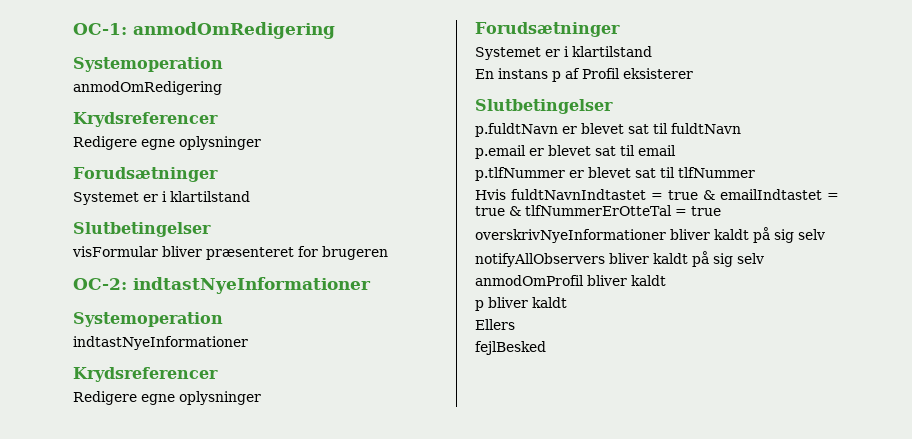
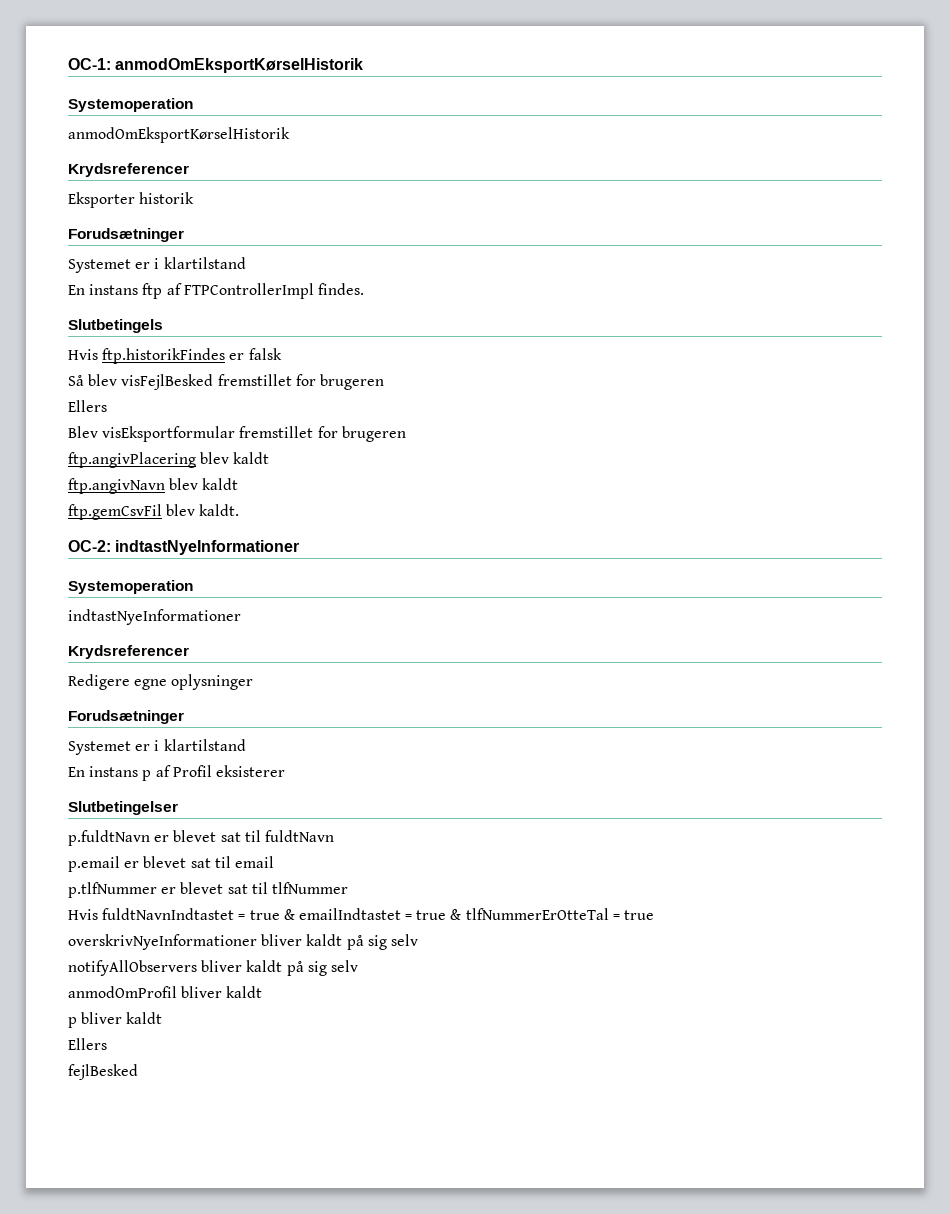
[133,22,335,39] [73,57,223,72] [73,81,222,95] [73,112,218,127] [73,136,261,150] [73,167,218,182] [73,191,250,205] [73,222,211,237] [72,246,388,260] anmodOmRedigering // Systemoperation // anmodOmRedigering // Krydsreferencer // Redigere egne oplysninger // Forudsætninger // Systemet er i klartilstand // Slutbetingelser // visFormular bliver præsenteret for brugeren -> [115,58,364,73] [68,98,193,112] [68,127,290,143] [68,163,189,177] [68,192,195,208] [68,228,184,242] [68,257,246,273] [68,283,364,299] [68,319,163,333] [68,348,282,364] [68,374,384,390] [68,400,107,412] [68,426,406,442] [68,452,270,468] [68,478,239,494] [68,504,240,520] anmodOmEksportKørselHistorik // Systemoperation // anmodOmEksportKørselHistorik // Krydsreferencer // Eksporter historik // Forudsætninger // Systemet er i klartilstand // En instans ftp af FTPControllerImpl findes. // Slutbetingels // Hvis ftp.historikFindes er falsk // Så blev visFejlBesked fremstillet for brugeren // Ellers // Blev visEksportformular fremstillet for brugeren // ftp.angivPlacering blev kaldt // ftp.angivNavn blev kaldt // ftp.gemCsvFil blev kaldt.

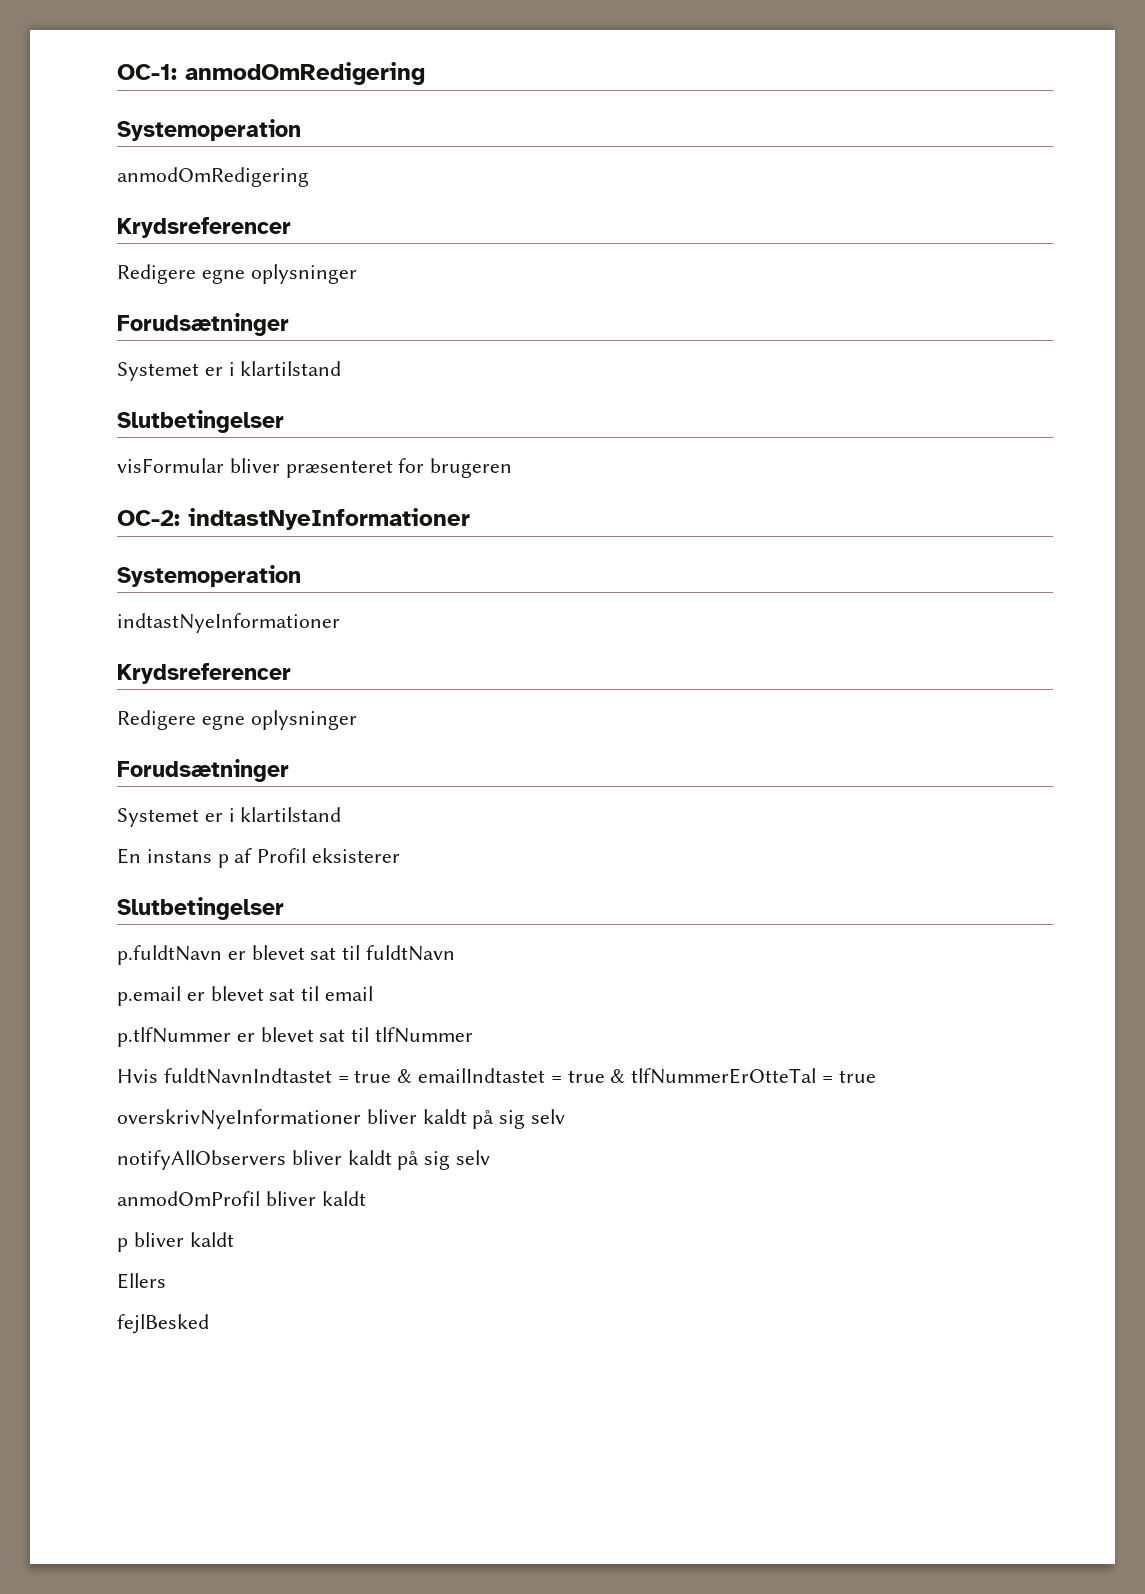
[115,58,364,73] [68,98,193,112] [68,127,290,143] [68,163,189,177] [68,192,195,208] [68,228,184,242] [68,257,246,273] [68,283,364,299] [68,319,163,333] [68,348,282,364] [68,374,384,390] [68,400,107,412] [68,426,406,442] [68,452,270,468] [68,478,239,494] [68,504,240,520] anmodOmEksportKørselHistorik // Systemoperation // anmodOmEksportKørselHistorik // Krydsreferencer // Eksporter historik // Forudsætninger // Systemet er i klartilstand // En instans ftp af FTPControllerImpl findes. // Slutbetingels // Hvis ftp.historikFindes er falsk // Så blev visFejlBesked fremstillet for brugeren // Ellers // Blev visEksportformular fremstillet for brugeren // ftp.angivPlacering blev kaldt // ftp.angivNavn blev kaldt // ftp.gemCsvFil blev kaldt. -> [185,62,425,85] [117,119,301,141] [117,167,309,187] [117,217,291,238] [117,264,357,284] [117,313,289,336] [117,361,342,381] [117,410,284,433] [117,458,513,478] anmodOmRedigering // Systemoperation // anmodOmRedigering // Krydsreferencer // Redigere egne oplysninger // Forudsætninger // Systemet er i klartilstand // Slutbetingelser // visFormular bliver præsenteret for brugeren

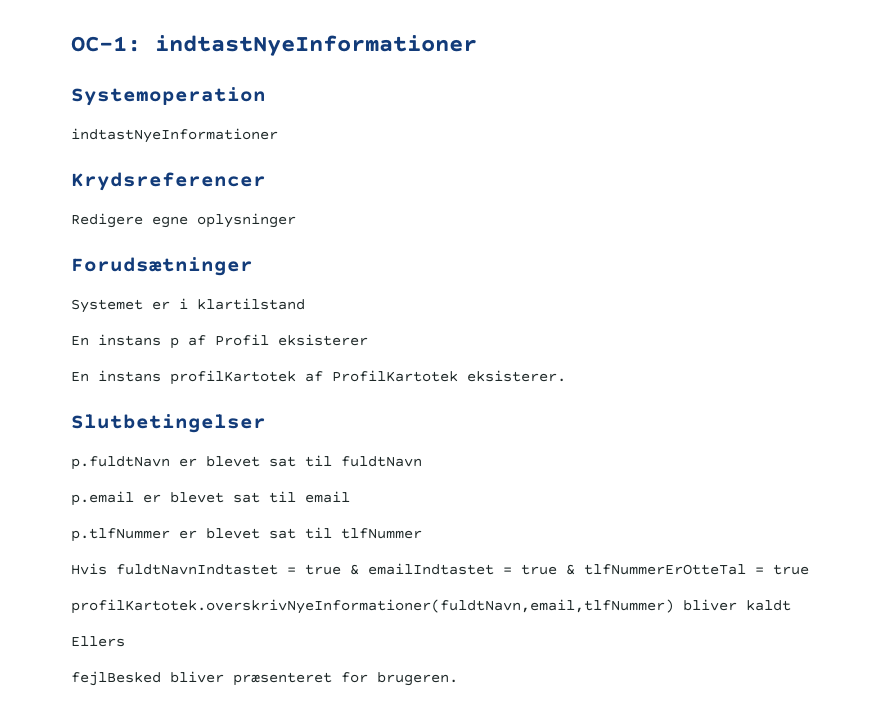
[185,62,425,85] [117,119,301,141] [117,167,309,187] [117,217,291,238] [117,264,357,284] [117,313,289,336] [117,361,342,381] [117,410,284,433] [117,458,513,478] [117,510,180,526] anmodOmRedigering // Systemoperation // anmodOmRedigering // Krydsreferencer // Redigere egne oplysninger // Forudsætninger // Systemet er i klartilstand // Slutbetingelser // visFormular bliver præsenteret for brugeren // OC-2: -> (141, 44) none
(401, 855) none -> [71,370,566,385] // En instans profilKartotek af ProfilKartotek eksisterer.
[117,1109,566,1129] [117,1150,491,1170] [117,1191,366,1206] [117,1238,128,1252] overskrivNyeInformationer bliver kaldt på sig selv // notifyAllObservers bliver kaldt på sig selv // anmodOmProfil bliver kaldt // p -> [71,599,674,614] profilKartotek.overskrivNyeInformationer(fuldtNavn,email,tlfNummer)
(209, 1324) none -> [170,671,458,686] bliver præsenteret for brugeren.

